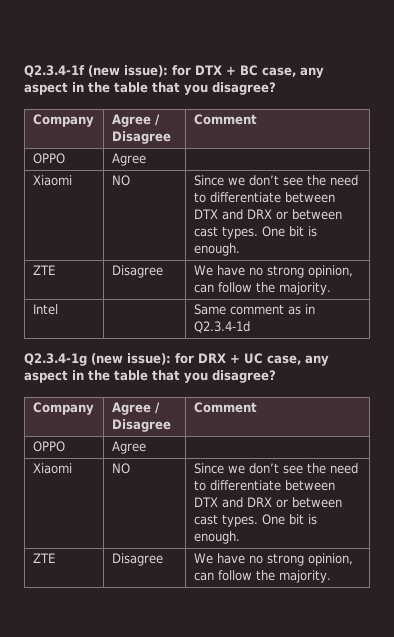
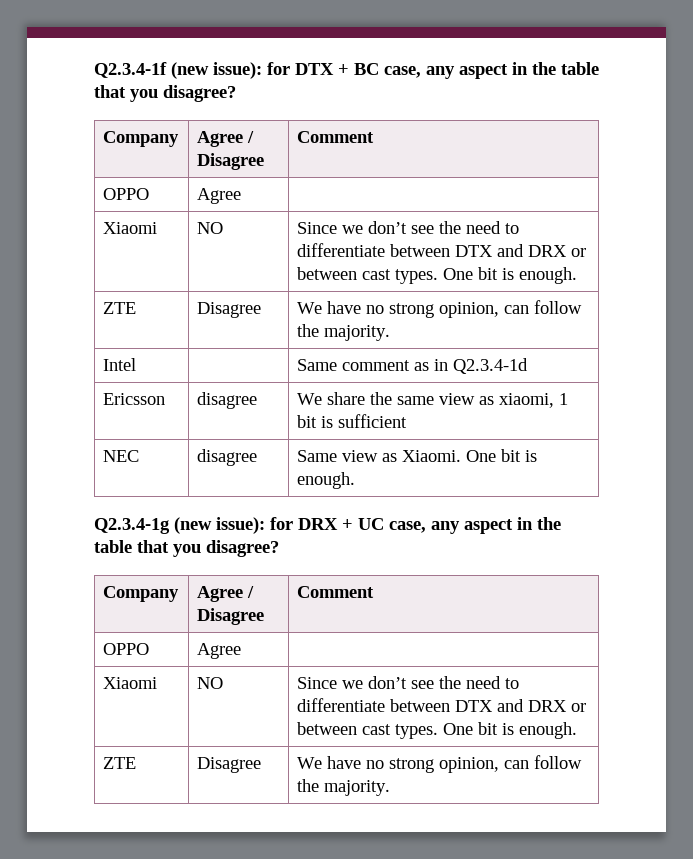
(250, 327) none -> [103,393,166,405] [197,392,258,409] [297,392,569,408] [297,414,408,428] [103,450,140,462] [197,449,258,466] [297,449,538,462] [297,472,356,489] // Ericsson | disagree | We share the same view as xiaomi, 1 bit is sufficient // NEC | disagree | Same view as Xiaomi. One bit is enough.

